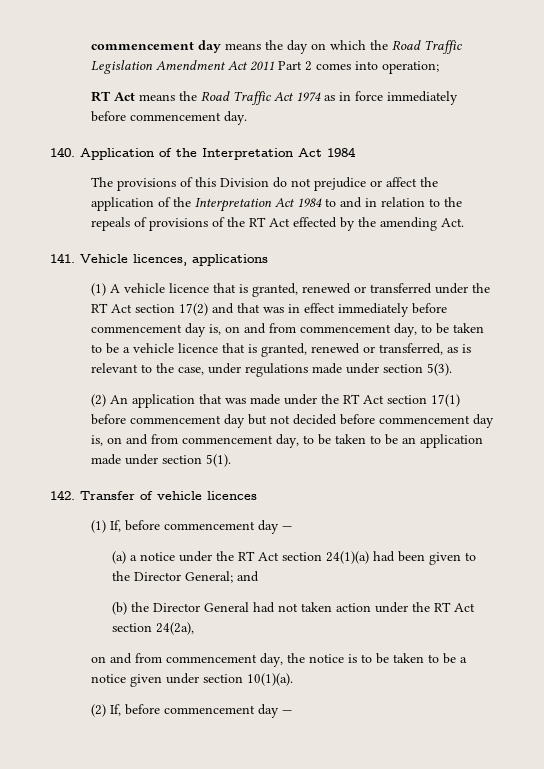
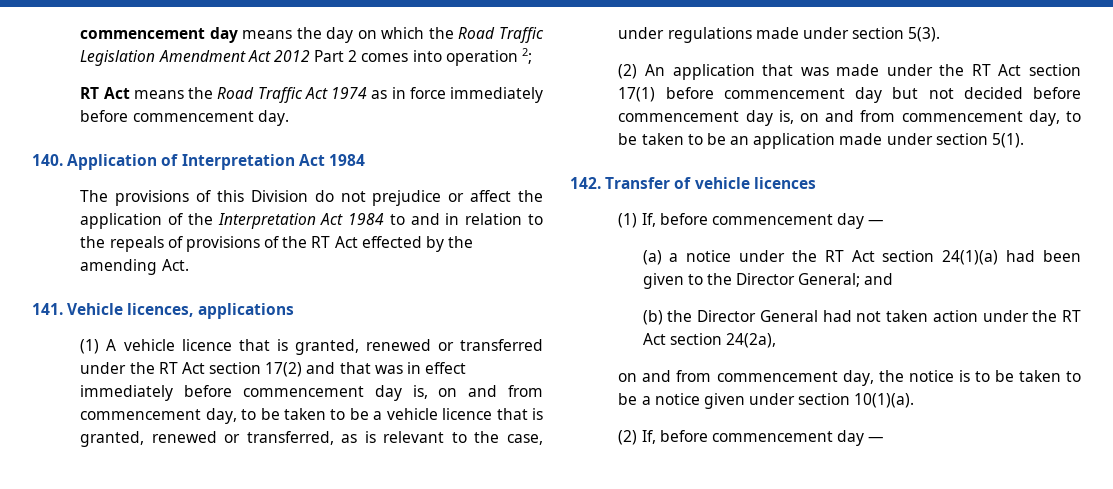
[250,61,275,71] 2011 -> [273,50,310,62] 2012
[382,61,440,74] operation; -> [445,48,533,66] operation 2;
[176,148,197,157] the -> (179, 160) none

